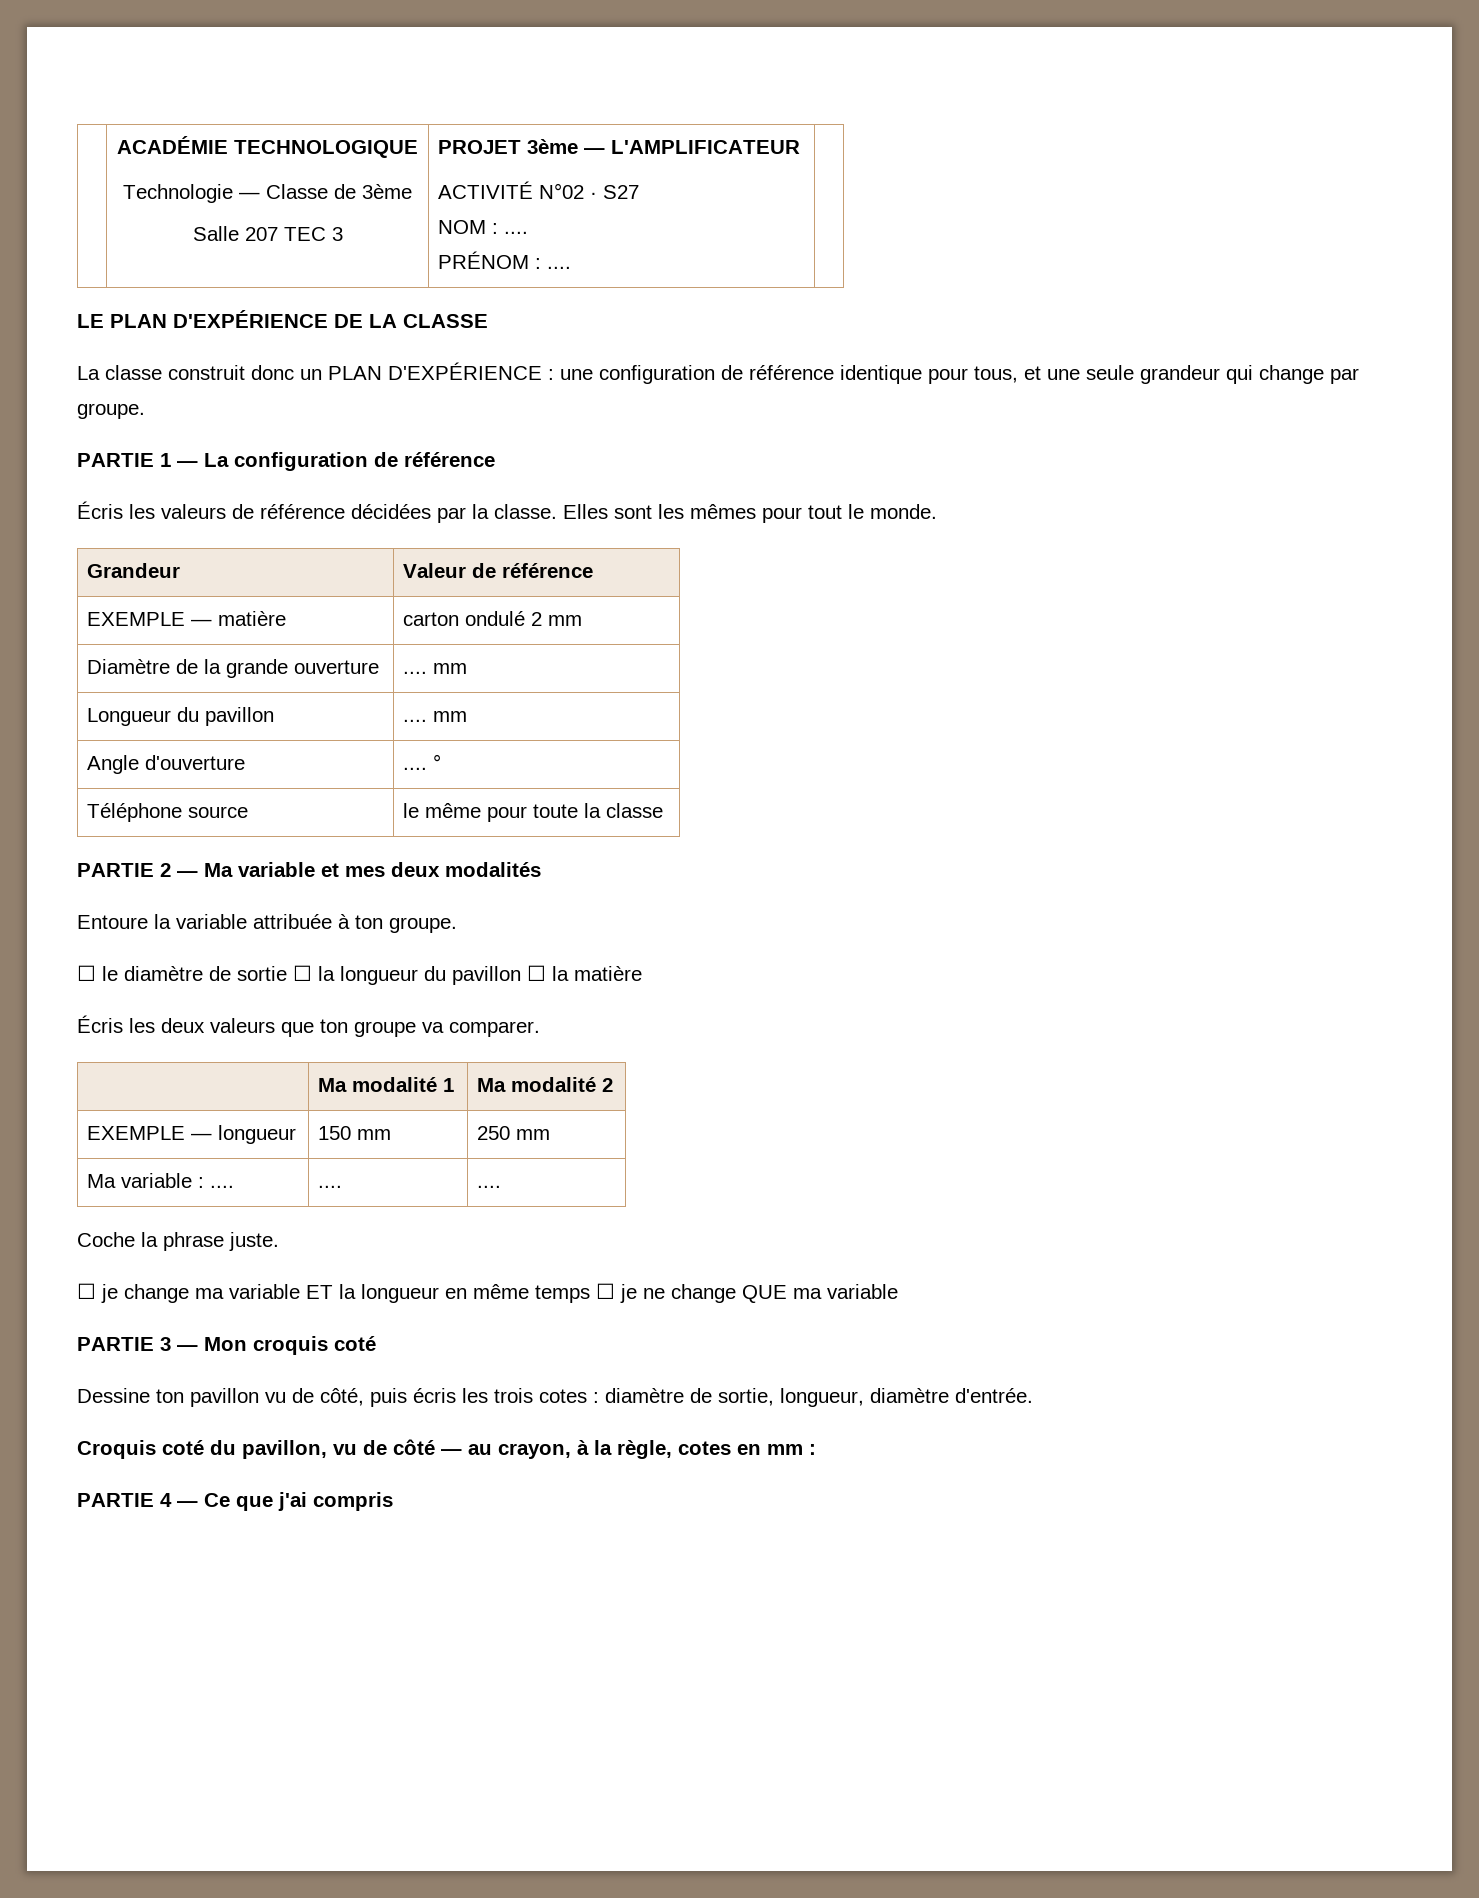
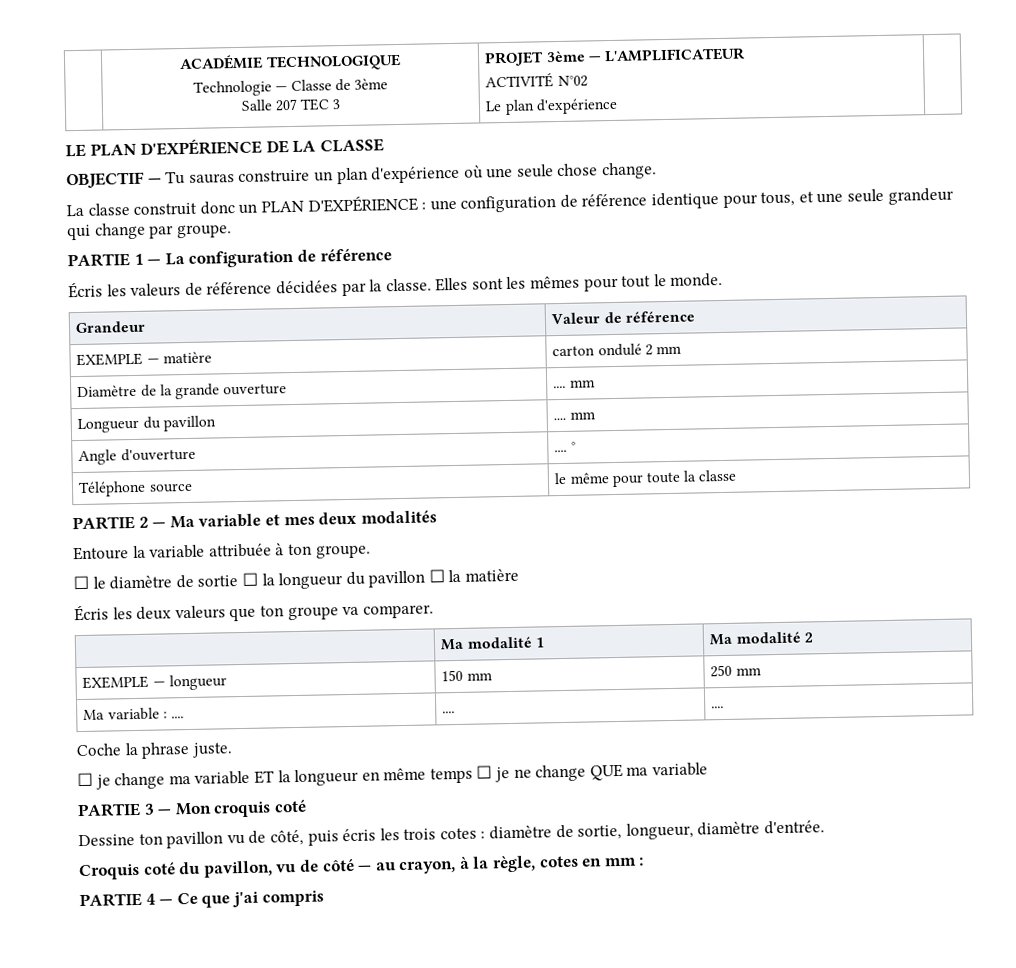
[589,185,639,199] [437,220,528,234] [437,251,571,269] · S27 // NOM : .... // PRÉNOM : .... -> [485,97,618,115] // Le plan d'expérience
(488, 321) none -> [66,162,658,190] // OBJECTIF — Tu sauras construire un plan d'expérience où une seule chose change.

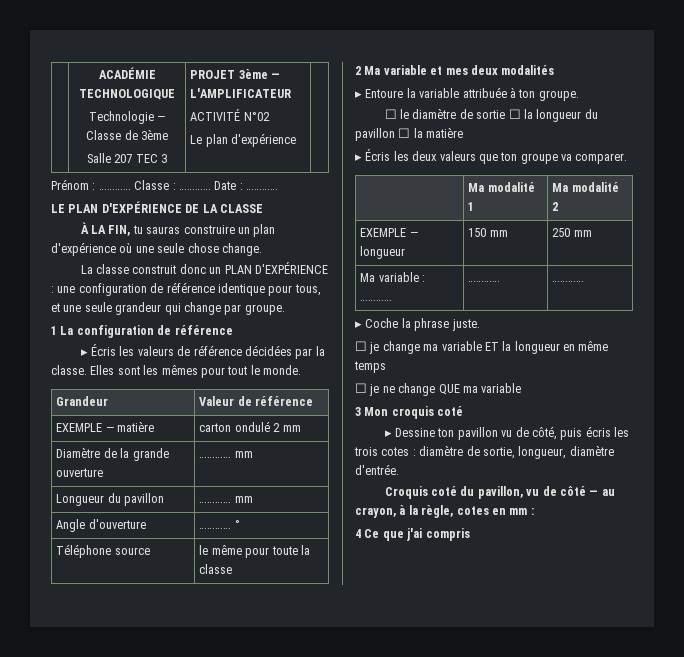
(618, 106) none -> [51,179,278,190] // Prénom : ………… Classe : ………… Date : …………
[66,170,186,190] OBJECTIF — Tu -> [80,222,143,236] À LA FIN, tu
[67,253,162,268] PARTIE 1 — -> [51,326,57,335] 1
(392, 255) none -> [80,349,88,356] ▸
[553,385,567,389] .... -> [199,457,232,458] …………
[553,417,567,421] .... -> [199,502,232,503] …………
[554,449,568,453] .... -> [199,528,232,529] …………
[72,515,167,531] PARTIE 2 — -> [355,66,361,75] 2
(437, 517) none -> [355,91,362,98] ▸
(520, 575) none -> [355,154,362,161] ▸
[170,716,184,719] [442,711,456,714] [711,706,725,709] .... | .... | .... // -> [360,300,393,301] [468,281,501,282] [552,281,585,282] [355,321,362,328] ………… | ………… | ………… // ▸
(473, 775) none -> (386, 367) //
[77,802,173,818] PARTIE 3 — -> [355,407,361,416] 3
(307, 806) none -> [384,430,392,437] ▸
[79,892,174,908] PARTIE 4 — -> [355,529,361,538] 4

